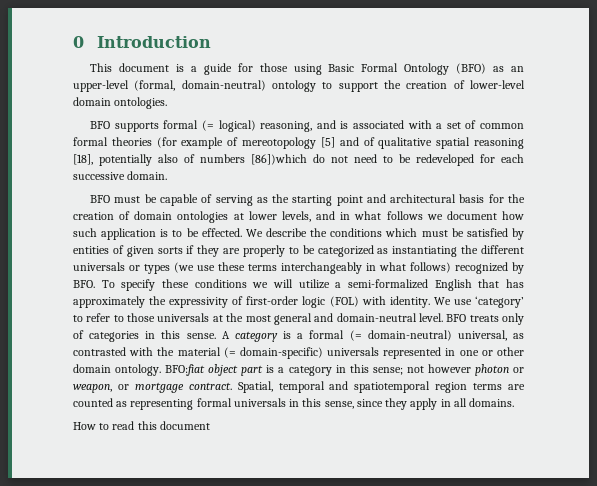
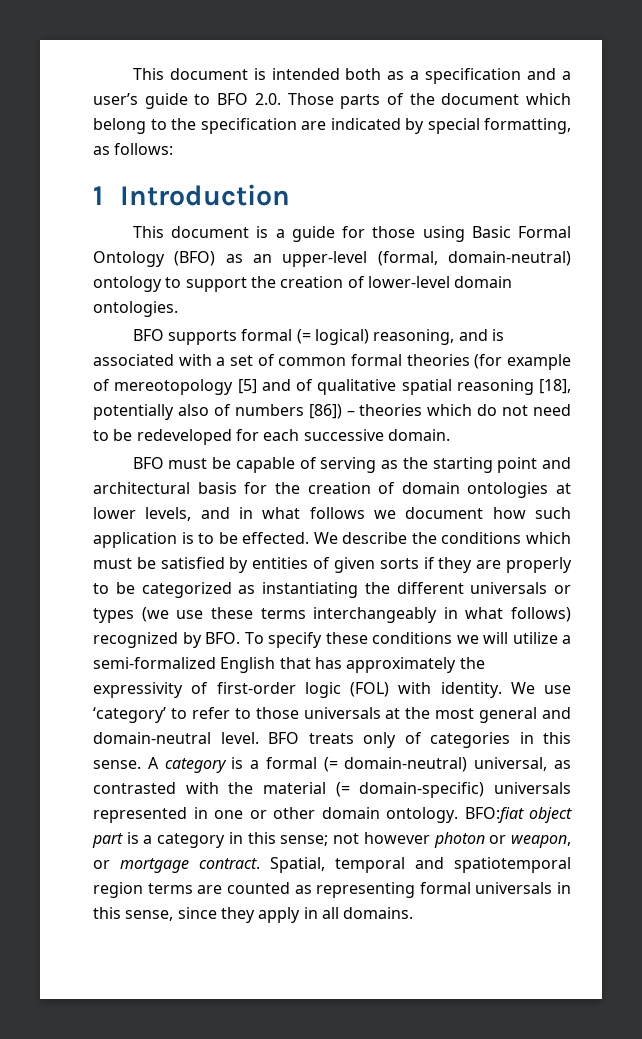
[73,36,84,48] 0 -> [132,68,571,84] [93,93,571,109] [93,118,571,134] [93,143,174,155] [93,186,103,205] This document is intended both as a specification and a user’s guide to BFO 2.0. Those parts of the document which belong to the specification are indicated by special formatting, as follows: // 1
[251,154,307,165] [86])which -> [308,404,473,419] [86]) – theories which
[73,421,210,430] // How to read this document -> (414, 913) none

